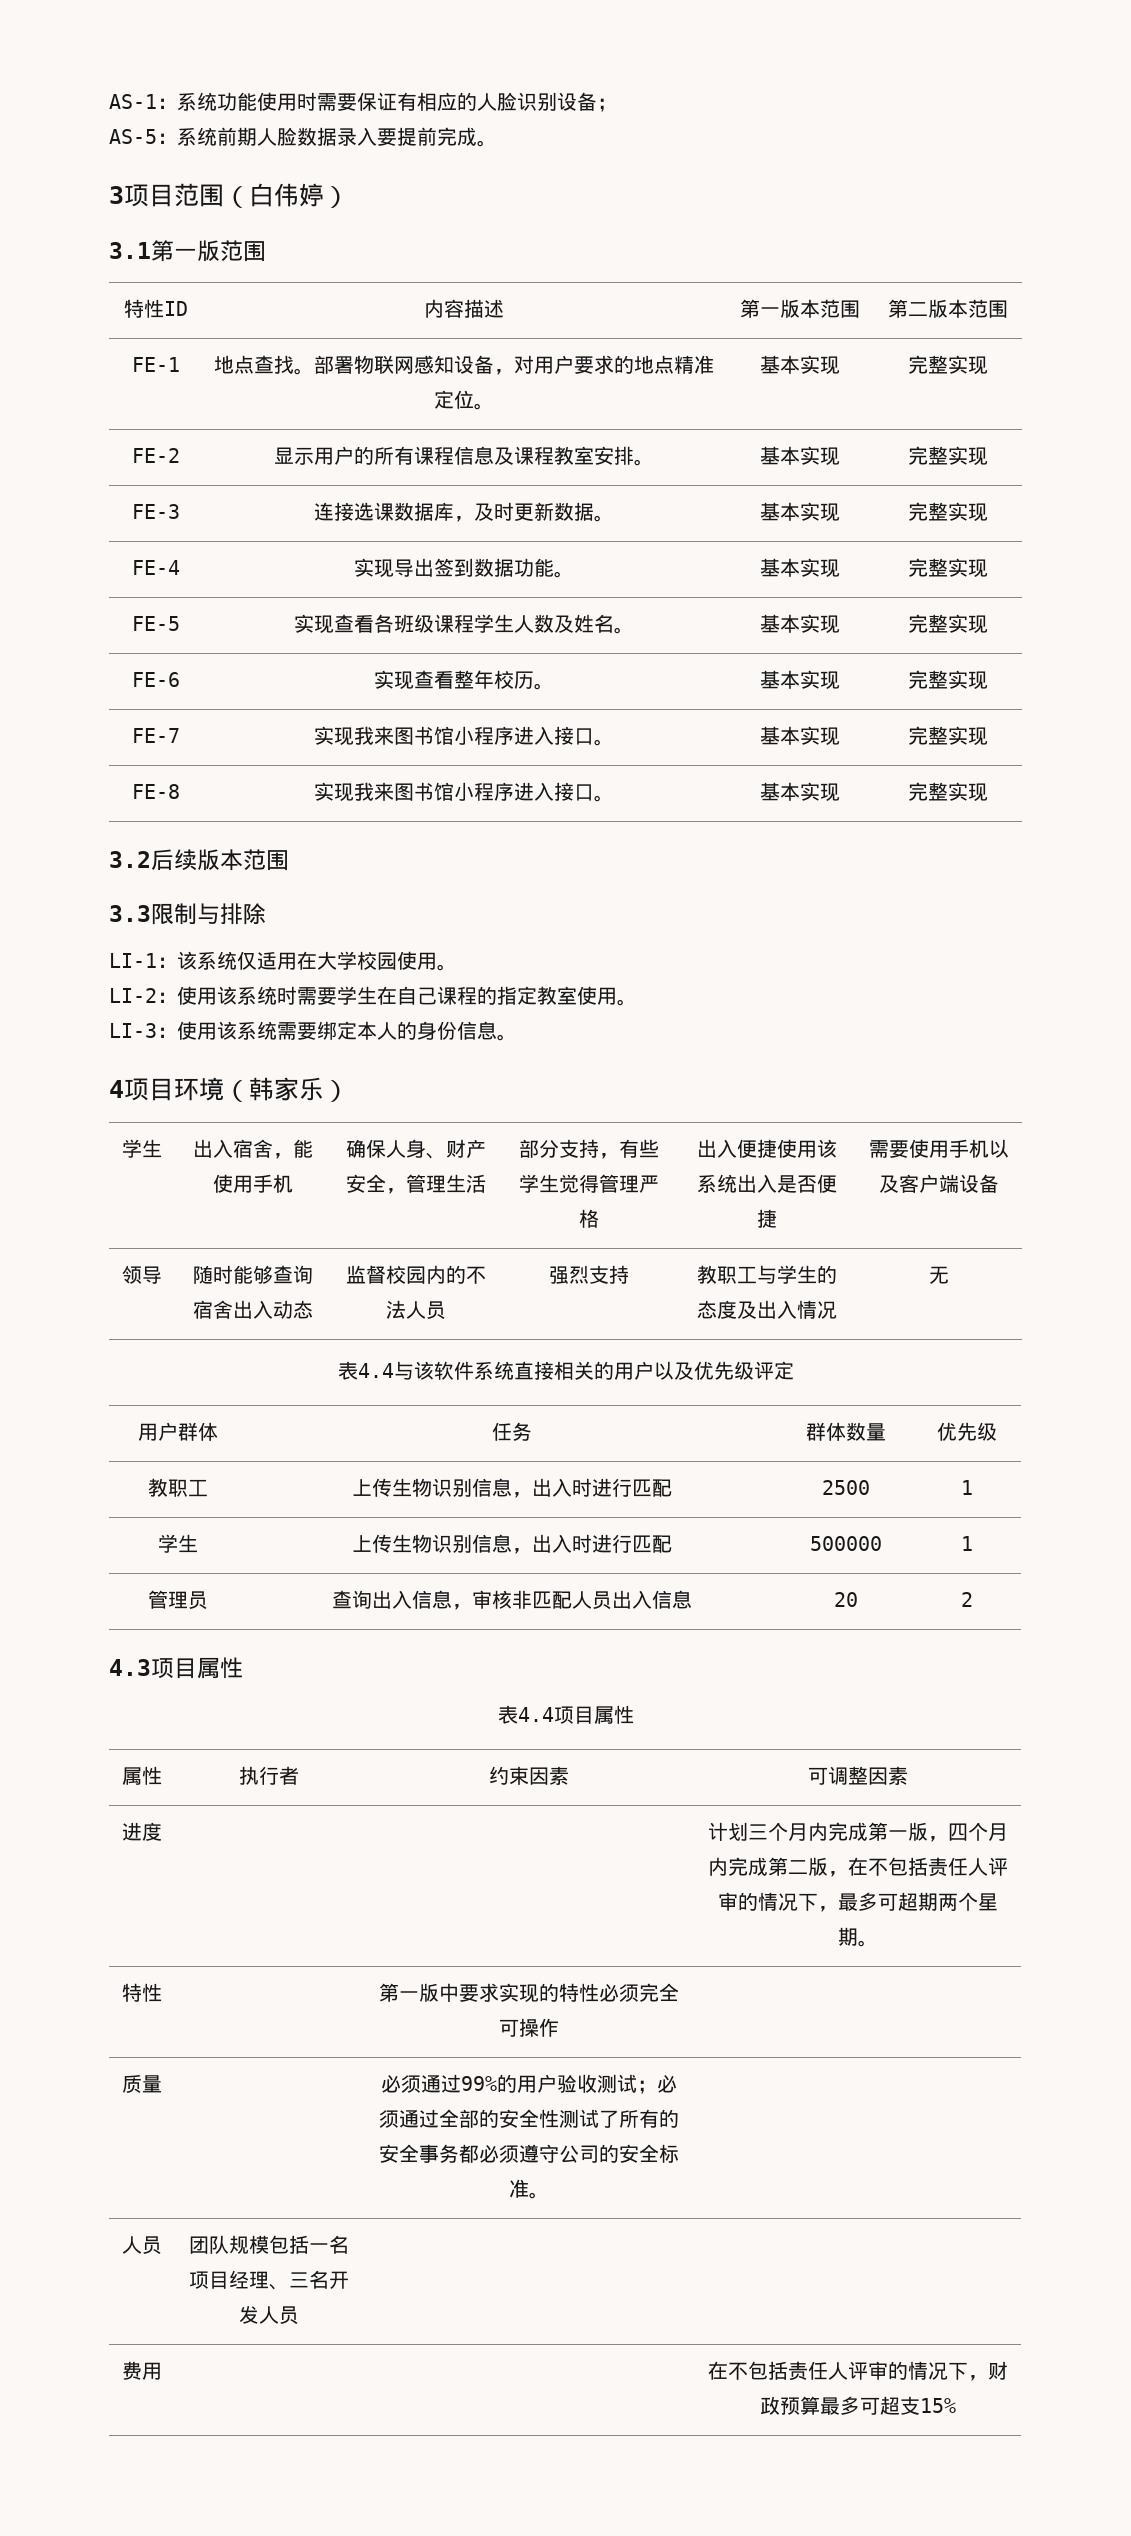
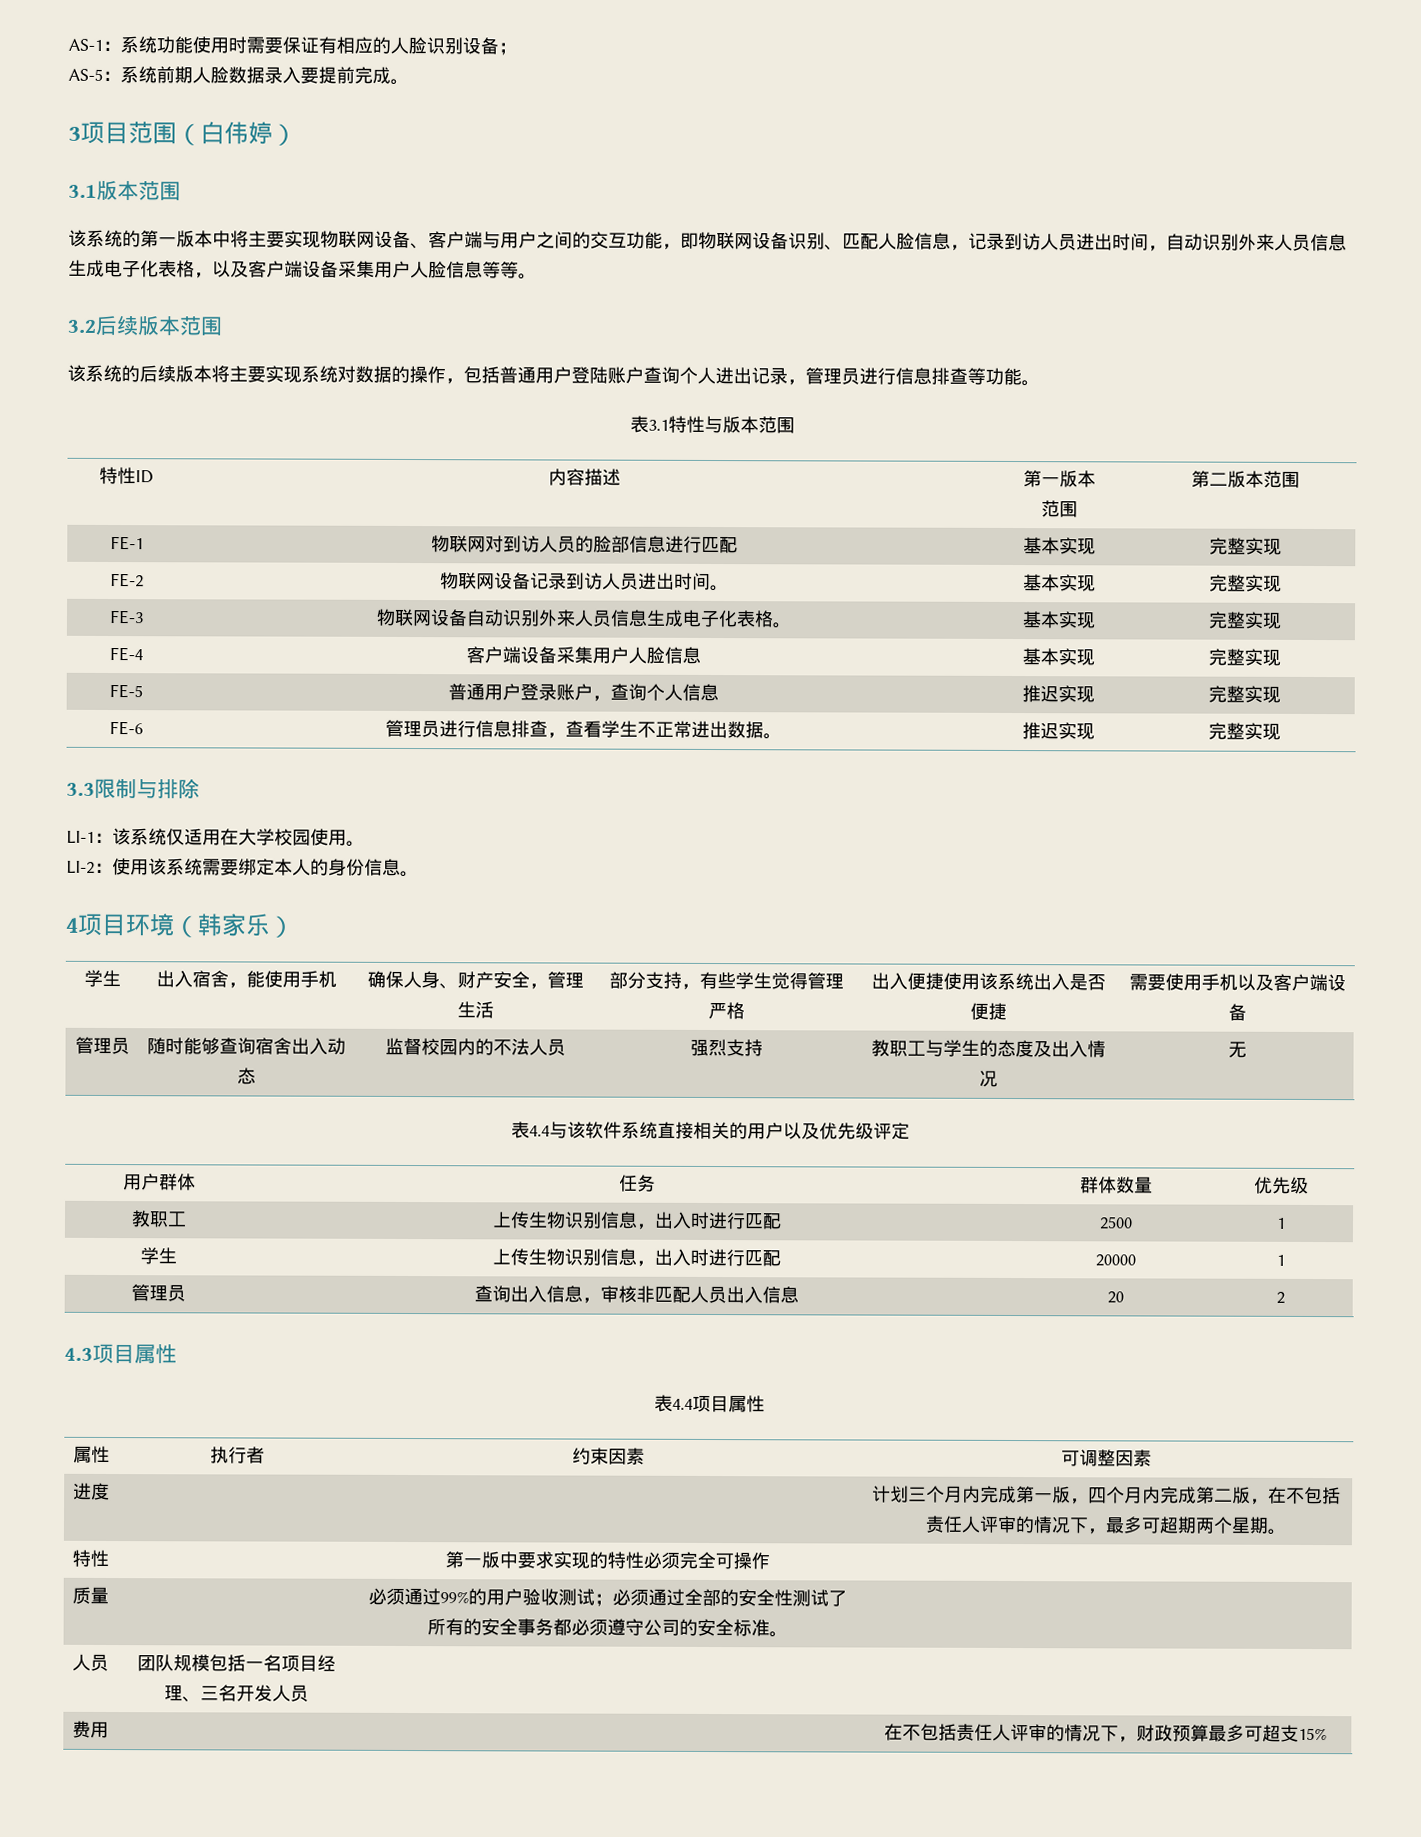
[151,240,220,262] 第一版 -> [96,180,181,201] [68,229,1347,252] [68,259,537,280] [67,315,222,336] [67,364,1040,387] [629,415,759,434] 版本范围 // 该系统的第一版本中将主要实现物联网设备、客户端与用户之间的交互功能，即物联网设备识别、匹配人脸信息，记录到访人员进出时间，自动识别外来人员信息生成电子化表格，以及客户端设备采集用户人脸信息等等。 // 3.2后续版本范围 // 该系统的后续版本将主要实现系统对数据的操作，包括普通用户登陆账户查询个人进出记录，管理员进行信息排查等功能。 // 表3.1特性与版本
(820, 308) none -> (1096, 479) //
[214,355,714,375] [433,390,494,410] 地点查找。部署物联网感知设备，对用户要求的地点精准定位。 -> [430,535,738,554] 物联网对到访人员的脸部信息进行匹配
[274,446,634,465] 显示用户的所有课程信息及课程教室安排 -> [439,572,711,590] 物联网设备记录到访人员进出时间
[314,502,594,522] 连接选课数据库，及时更新数据 -> [375,608,774,628] 物联网设备自动识别外来人员信息生成电子化表格
[354,558,574,578] 实现导出签到数据功能。 -> [465,646,701,664] 客户端设备采集用户人脸信息
[294,614,634,634] [760,614,840,634] [907,614,988,634] [131,672,180,687] [374,670,554,690] [760,670,840,690] [907,670,988,690] [131,728,180,743] [314,726,614,746] [760,726,840,746] [907,726,988,746] [131,784,180,799] [314,782,614,802] [760,782,840,802] [907,782,988,802] [109,849,289,871] 实现查看各班级课程学生人数及姓名。 | 基本实现 | 完整实现 // FE-6 | 实现查看整年校历。 | 基本实现 | 完整实现 // FE-7 | 实现我来图书馆小程序进入接口。 | 基本实现 | 完整实现 // FE-8 | 实现我来图书馆小程序进入接口。 | 基本实现 | 完整实现 // 3.2后续版本范围 -> [447,683,719,702] [1021,685,1095,703] [1208,685,1281,703] [108,721,143,736] [384,719,782,740] [1021,722,1095,740] [1208,722,1281,740] 普通用户登录账户，查询个人信息 | 推迟实现 | 完整实现 // FE-6 | 管理员进行信息排查，查看学生不正常进出数据。 | 推迟实现 | 完整实现
[277,986,637,1006] [109,1021,277,1040] 时需要学生在自己课程的指定教室使用。 // LI-3：使用该系统 -> (203, 867) none
[122,1265,162,1284] 领导 -> [74,1036,130,1055] 管理员
[809,1536,882,1551] 500000 -> [1094,1254,1136,1267] 20000

